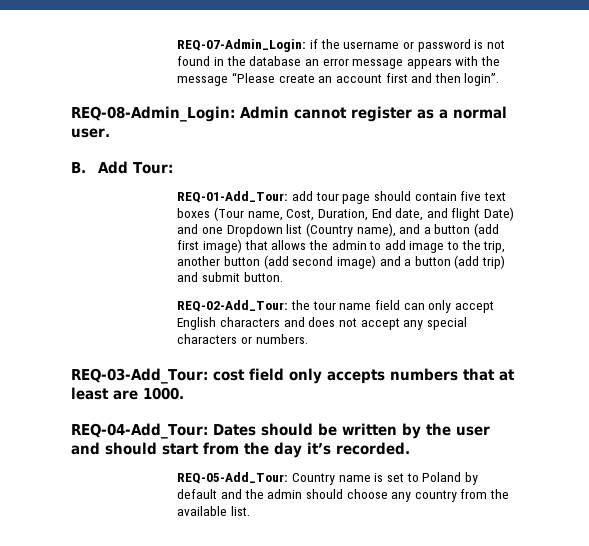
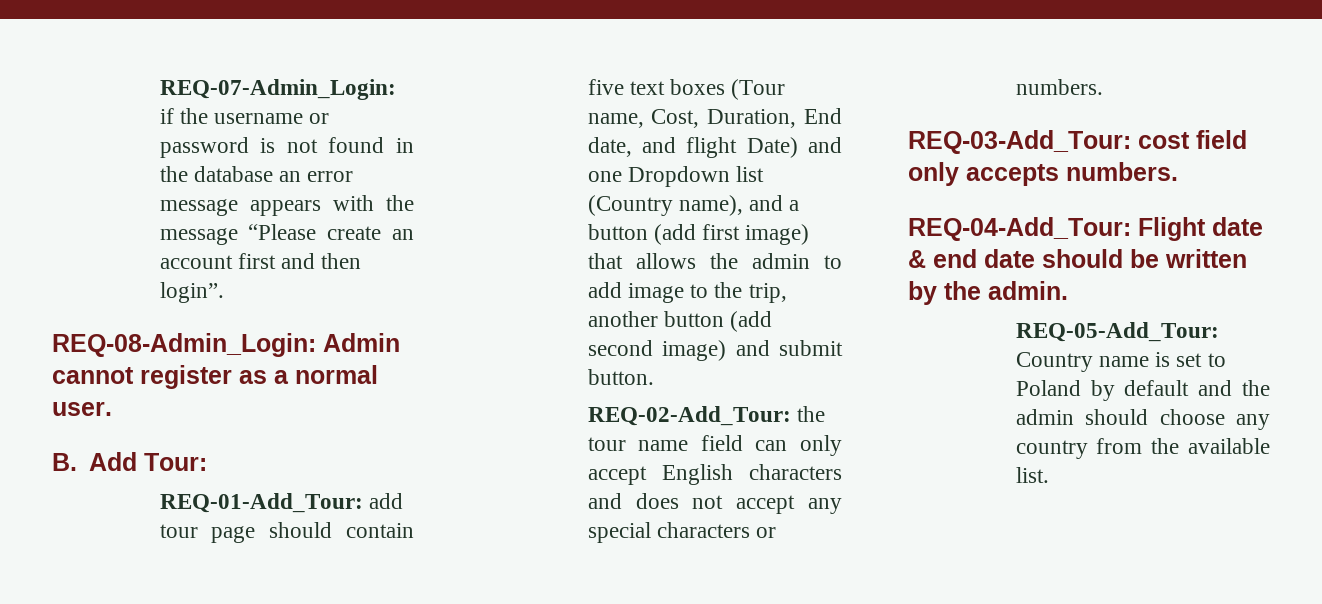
[404,255,506,269] [177,272,199,282] a button (add trip) and -> (770, 348) none
[389,368,515,381] [71,387,184,400] [71,423,256,439] numbers that at least are 1000. // REQ-04-Add_Tour: Dates -> [1066,162,1178,181] [908,217,1263,241] [908,249,1035,268] numbers. // REQ-04-Add_Tour: Flight date & end date
[455,426,490,436] [71,442,410,458] user and should start from the day it’s recorded. -> [988,281,1068,300] admin.

